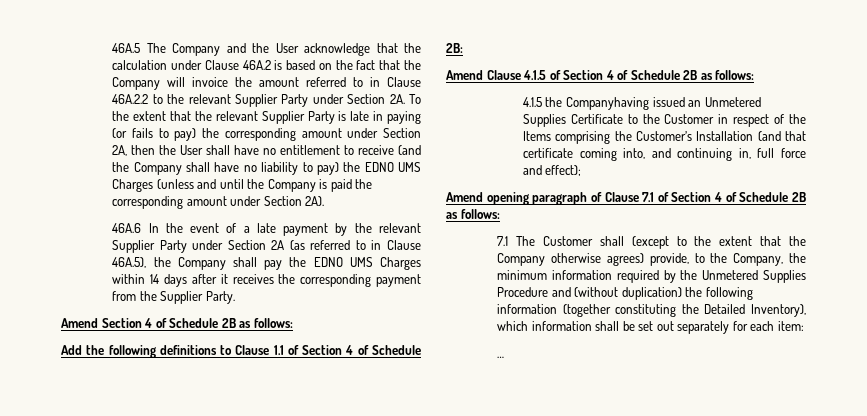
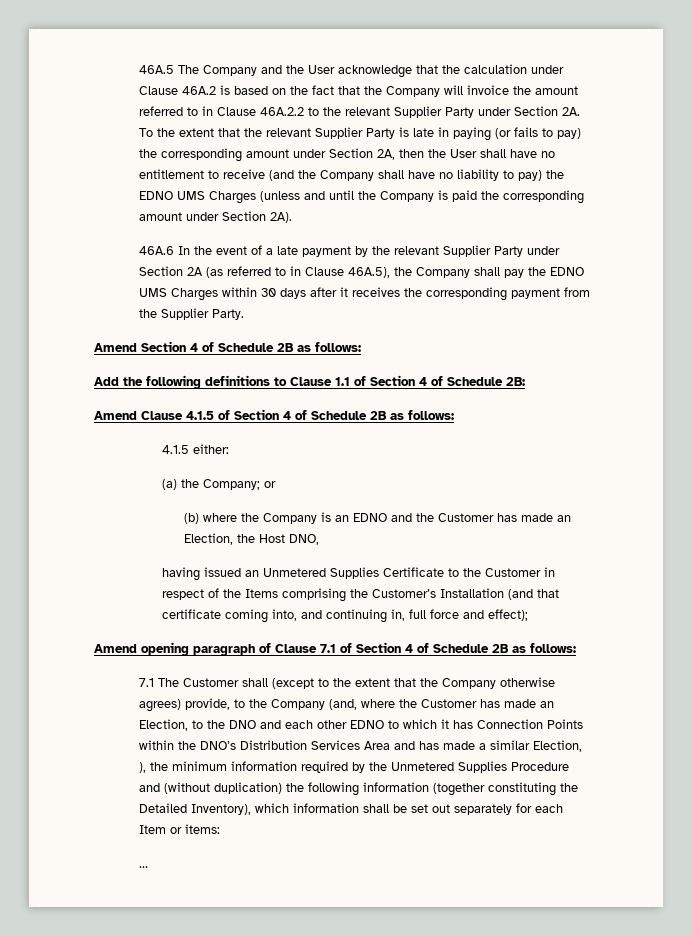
[150,274,160,284] 14 -> [261,288,277,297] 30
[545,97,649,110] the Companyhaving -> [192,444,229,454] [161,479,276,490] [184,512,572,524] [184,533,320,545] [161,567,200,581] either: // (a) the Company; or // (b) where the Company is an EDNO and the Customer has made an Election, the Host DNO, // having
[733,253,784,266] Company, -> [271,699,555,710] [139,719,584,731] [139,740,583,752] [139,762,147,773] Company (and, where the Customer has made an Election, to the DNO and each other EDNO to which it has Connection Points within the DNO’s Distribution Services Area and has made a similar Election, ),
[777,321,804,331] item: -> [139,824,221,834] Item or items:

